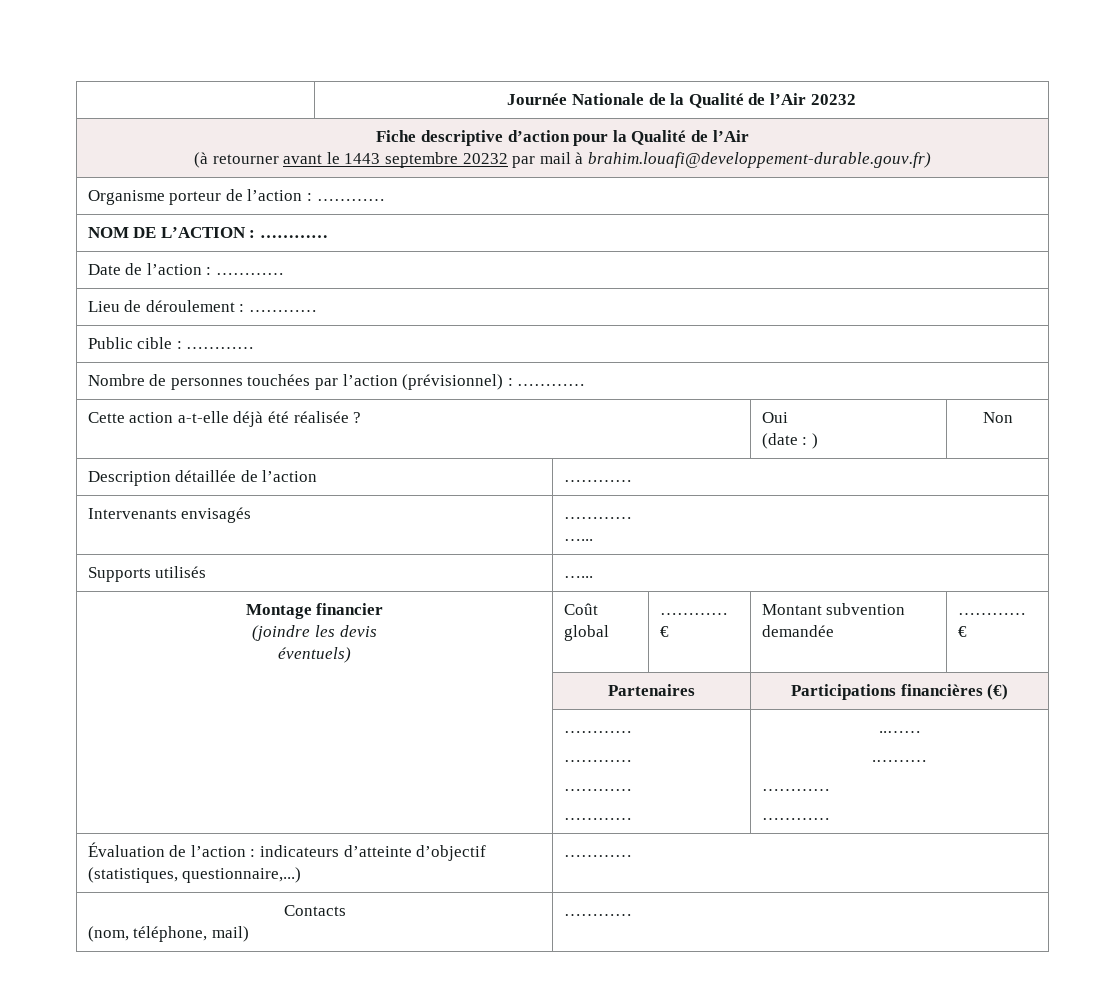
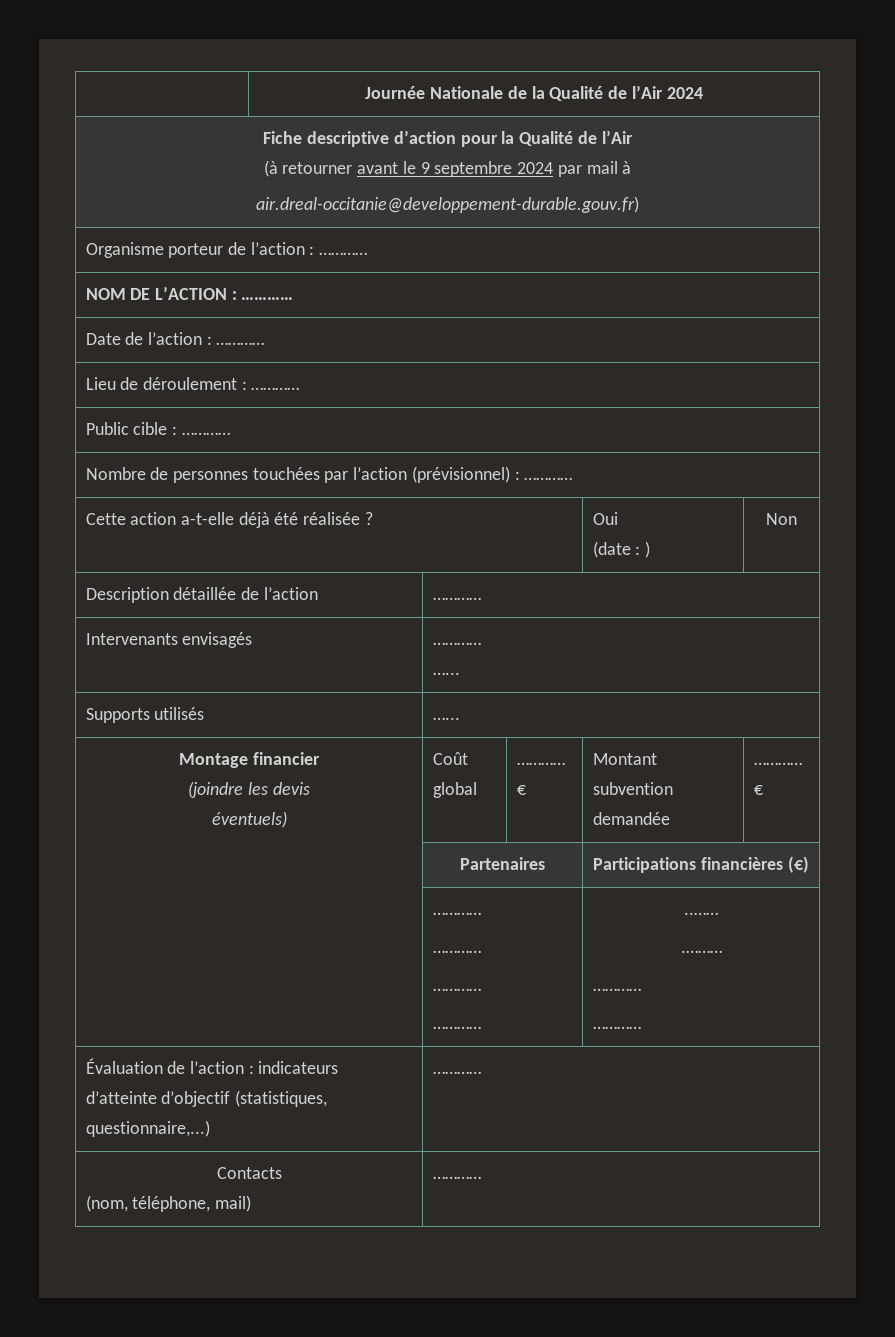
[810,94,856,105] 20232 -> [666,87,703,99] 2024
[344,152,508,168] 1443 septembre 20232 -> [420,161,554,177] 9 septembre 2024
[587,152,931,168] brahim.louafi@developpement-durable.gouv.fr) -> [256,196,639,213] // air.dreal-occitanie@developpement-durable.gouv.fr)

